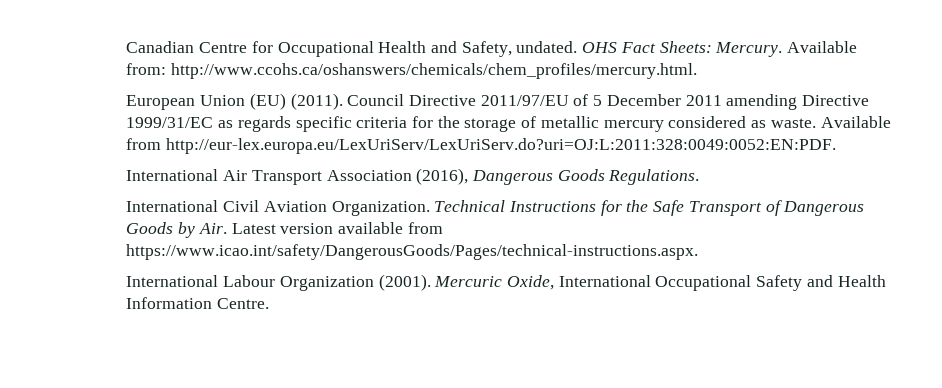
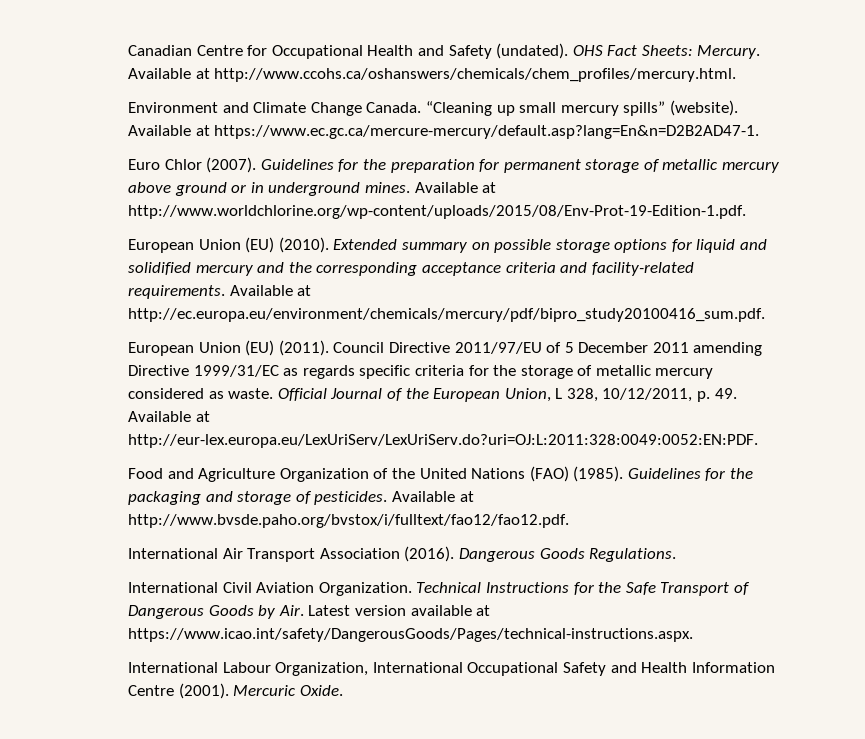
[461,41,578,57] Safety, undated. -> [448,43,569,59] Safety (undated).
[126,63,167,75] from: -> [195,68,210,79] at
(698, 71) none -> [127,100,738,116] [127,125,760,139] [127,157,780,173] [127,182,497,196] [127,205,746,219] [127,237,768,253] [127,262,694,276] [127,285,312,299] [127,308,765,322] // Environment and Climate Change Canada. “Cleaning up small mercury spills” (website). Available at https://www.ec.gc.ca/mercure-mercury/default.asp?lang=En&n=D2B2AD47-1. // Euro Chlor (2007). Guidelines for the preparation for permanent storage of metallic mercury above ground or in underground mines. Available at http://www.worldchlorine.org/wp-content/uploads/2015/08/Env-Prot-19-Edition-1.pdf. // European Union (EU) (2010). Extended summary on possible storage options for liquid and solidified mercury and the corresponding acceptance criteria and facility-related requirements. Available at http://ec.europa.eu/environment/chemicals/mercury/pdf/bipro_study20100416_sum.pdf.
[820,116,891,128] [126,138,837,154] Available from http://eur-lex.europa.eu/LexUriServ/LexUriServ.do?uri=OJ:L:2011:328:0049:0052:EN:PDF. -> [277,388,737,402] [127,411,210,422] [127,434,758,448] [127,466,754,482] [127,491,474,505] [127,514,569,528] Official Journal of the European Union, L 328, 10/12/2011, p. 49. Available at http://eur-lex.europa.eu/LexUriServ/LexUriServ.do?uri=OJ:L:2011:328:0049:0052:EN:PDF. // Food and Agriculture Organization of the United Nations (FAO) (1985). Guidelines for the packaging and storage of pesticides. Available at http://www.bvsde.paho.org/bvstox/i/fulltext/fao12/fao12.pdf.
[416,168,469,185] (2016), -> [404,546,455,562] (2016).
[407,222,443,234] from -> [476,605,491,616] at
[279,274,555,291] Organization (2001). Mercuric Oxide, -> [275,662,369,676] Organization,
[217,298,270,309] Centre. -> [127,683,343,699] Centre (2001). Mercuric Oxide.

